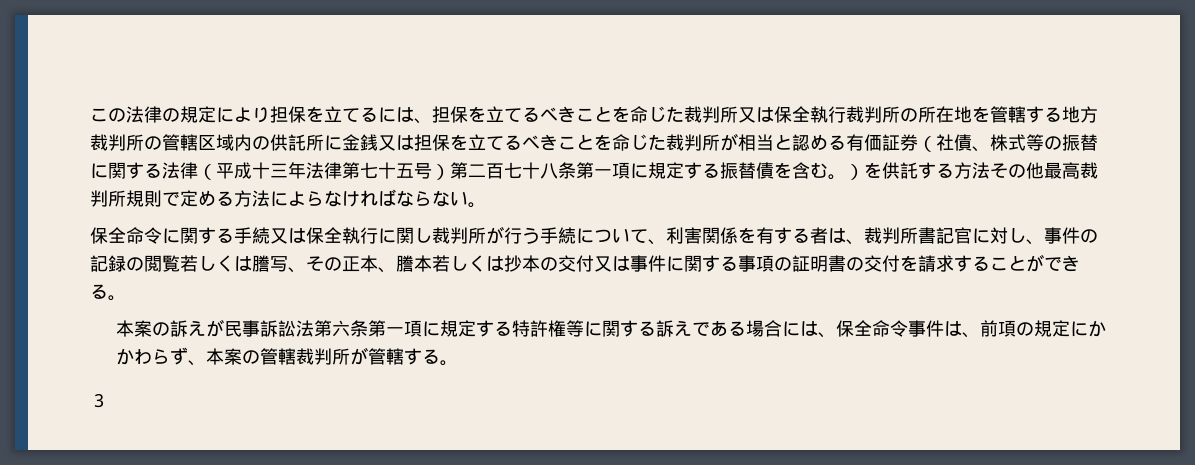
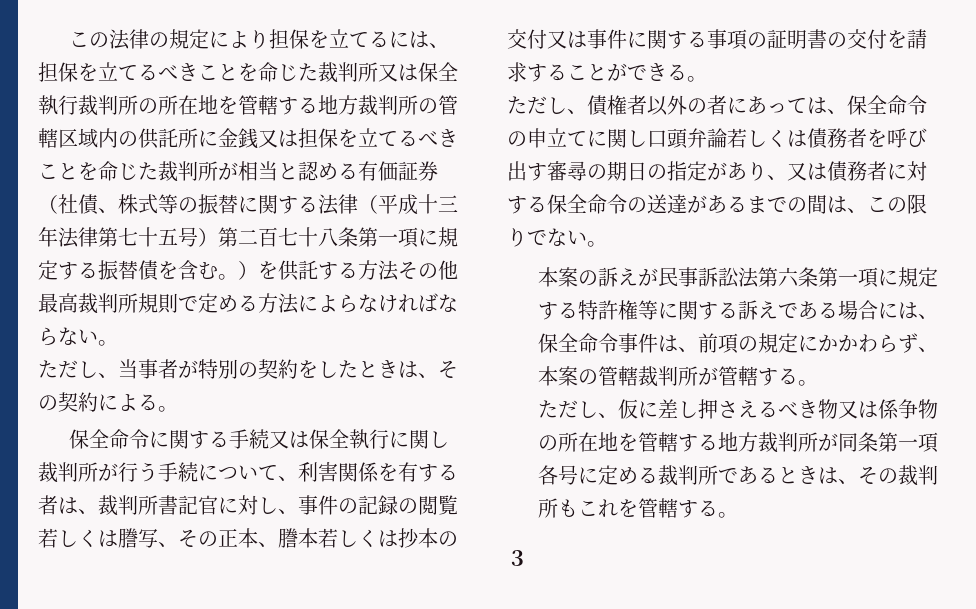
(486, 205) none -> [38,359,458,379] [38,392,178,412] // ただし、当事者が特別の契約をしたときは、その契約による。
(126, 298) none -> [507,95,927,116] [507,128,927,149] [507,161,927,182] [507,194,927,214] [507,228,607,247] // ただし、債権者以外の者にあっては、保全命令の申立てに関し口頭弁論若しくは債務者を呼び出す審尋の期日の指定があり、又は債務者に対する保全命令の送達があるまでの間は、この限りでない。
(459, 363) none -> [537,399,938,419] [537,432,938,453] [537,465,938,486] [537,498,738,518] // ただし、仮に差し押さえるべき物又は係争物の所在地を管轄する地方裁判所が同条第一項各号に定める裁判所であるときは、その裁判所もこれを管轄する。

